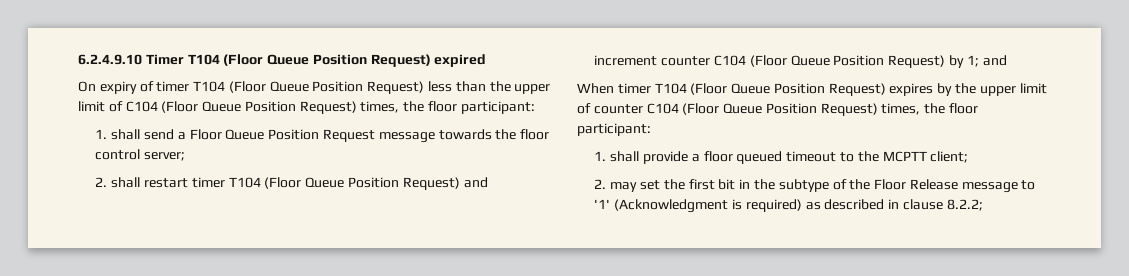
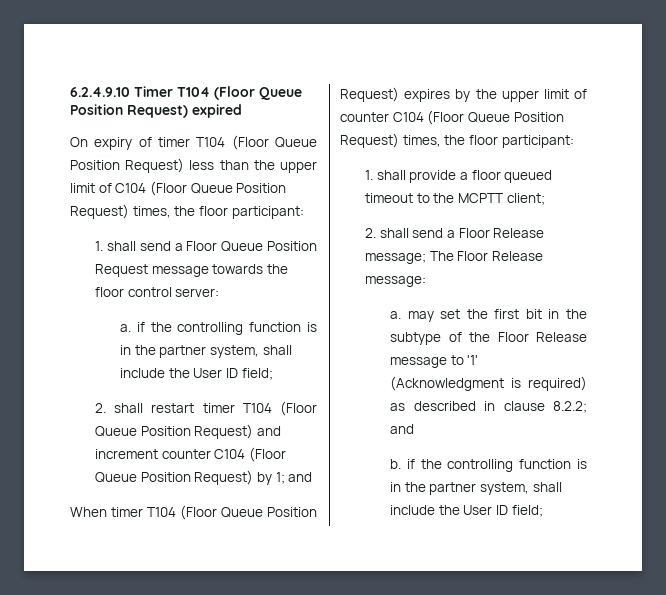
[144,152,186,161] server; -> [175,288,220,297] [120,322,317,335] [120,345,292,358] [120,368,273,380] server: // a. if the controlling function is in the partner system, shall include the User ID field;
(607, 184) none -> [379,228,545,238] [365,251,543,264] [365,276,427,287] [390,311,402,319] shall send a Floor Release message; The Floor Release message: // a.
(983, 205) none -> [390,424,415,434] [390,459,587,472] [390,482,562,495] [390,505,543,517] and // b. if the controlling function is in the partner system, shall include the User ID field;

